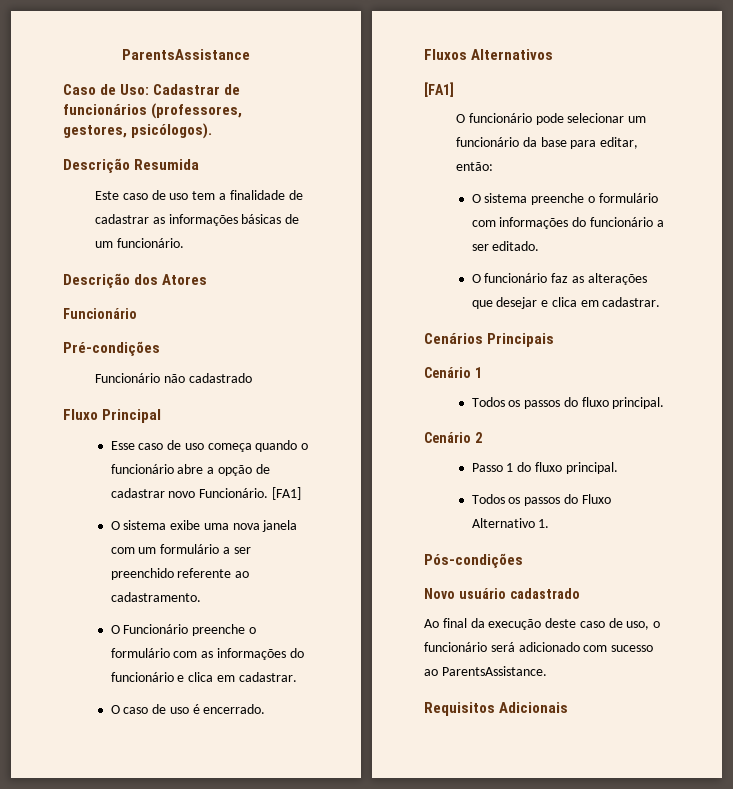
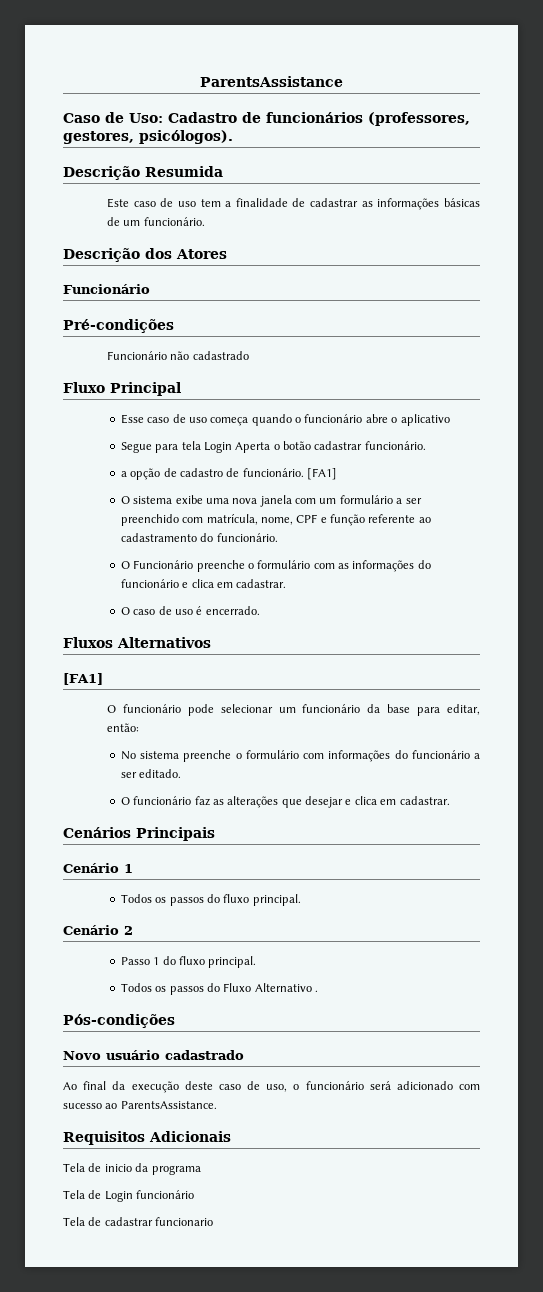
[153,84,221,95] Cadastrar -> [168,112,237,123] Cadastro
[207,464,270,476] [110,488,269,498] a opção de cadastrar novo Funcionário. -> [391,414,450,426] [120,441,426,453] [120,468,304,480] o aplicativo // Segue para tela Login Aperta o botão cadastrar funcionário. // a opção de cadastro de funcionário.
[177,568,250,578] [110,592,201,602] referente ao cadastramento. -> [182,514,431,526] [120,533,278,542] com matrícula, nome, CPF e função referente ao cadastramento do funcionário.
[471,194,481,203] O -> [120,751,136,760] No
[538,519,550,528] 1. -> [315,990,319,992] .
(569, 707) none -> [63,1163,201,1175] [63,1190,195,1202] [63,1217,214,1226] // Tela de inicio da programa // Tela de Login funcionário // Tela de cadastrar funcionario

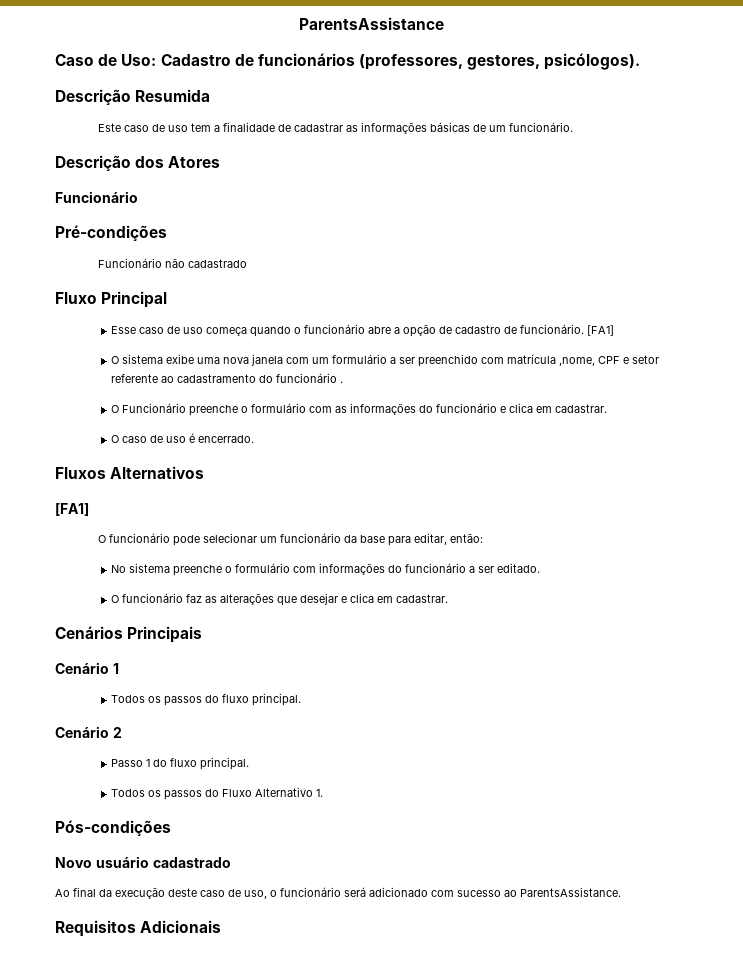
[391,414,450,426] [120,441,426,453] o aplicativo // Segue para tela Login Aperta o botão cadastrar funcionário. // -> (391, 330) none
[206,514,293,525] matrícula, nome, -> [506,354,595,366] matrícula ,nome,
[330,514,366,526] função -> [631,355,659,364] setor
[216,533,278,542] funcionário. -> [275,373,343,383] funcionário .
[315,990,319,992] . -> [315,789,323,797] 1.
[63,1163,201,1175] [63,1190,195,1202] [63,1217,214,1226] // Tela de inicio da programa // Tela de Login funcionário // Tela de cadastrar funcionario -> (222, 926) none

